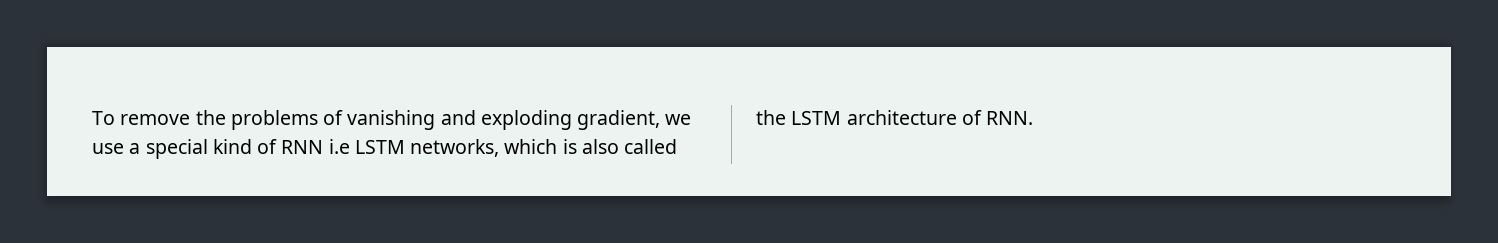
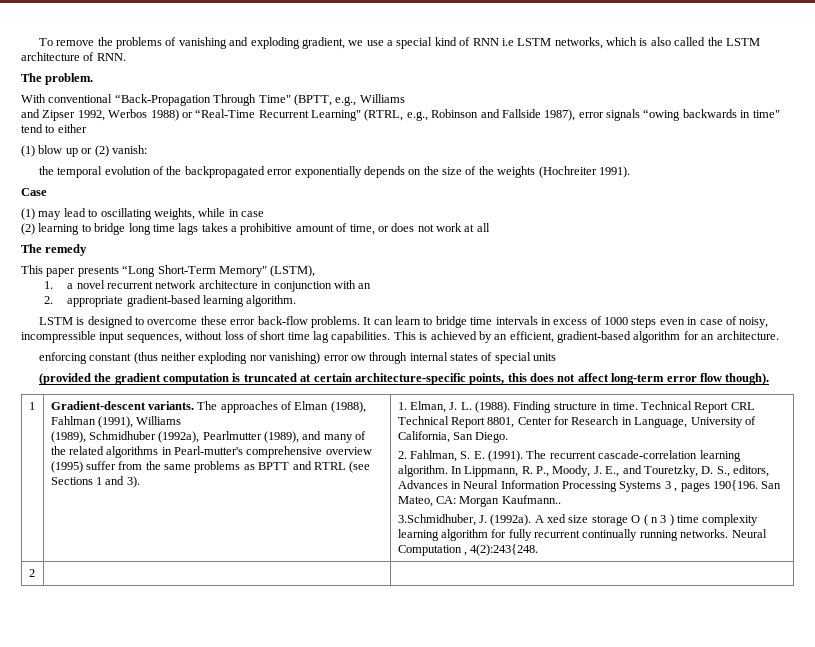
(1034, 118) none -> [21,73,94,85] [21,94,405,106] [21,109,780,121] [21,124,87,133] [21,145,147,157] [38,166,630,178] [21,188,47,196] [21,208,264,220] [21,223,490,235] [21,244,88,256] [21,265,316,277] [44,280,372,292] [44,295,297,307] [38,316,769,328] [21,331,779,343] [38,352,557,364] [38,373,770,385] [28,402,35,410] [50,401,366,413] [50,416,182,428] [50,431,367,443] [50,446,372,458] [50,461,371,473] [50,476,140,488] [397,401,755,413] [397,416,756,428] [397,431,509,443] [397,450,741,462] [397,465,770,477] [397,480,782,492] [397,495,561,507] [397,514,759,526] [397,529,767,541] [397,544,539,556] [28,569,35,577] // The problem. // With conventional “Back-Propagation Through Time" (BPTT, e.g., Williams // and Zipser 1992, Werbos 1988) or “Real-Time Recurrent Learning" (RTRL, e.g., Robinson and Fallside 1987), error signals “owing backwards in time" tend to either // (1) blow up or (2) vanish: // the temporal evolution of the backpropagated error exponentially depends on the size of the weights (Hochreiter 1991). // Case // (1) may lead to oscillating weights, while in case // (2) learning to bridge long time lags takes a prohibitive amount of time, or does not work at all // The remedy // This paper presents “Long Short-Term Memory" (LSTM), // 1. a novel recurrent network architecture in conjunction with an // 2. appropriate gradient-based learning algorithm. // LSTM is designed to overcome these error back-flow problems. It can learn to bridge time intervals in excess of 1000 steps even in case of noisy, incompressible input sequences, without loss of short time lag capabilities. This is achieved by an efficient, gradient-based algorithm for an architecture. // enforcing constant (thus neither exploding nor vanishing) error ow through internal states of special units // (provided the gradient computation is truncated at certain architecture-specific points, this does not affect long-term error flow though). // 1 | Gradient-descent variants. The approaches of Elman (1988), Fahlman (1991), Williams // (1989), Schmidhuber (1992a), Pearlmutter (1989), and many of the related algorithms in Pearl-mutter's comprehensive overview (1995) suffer from the same problems as BPTT and RTRL (see Sections 1 and 3). | 1. Elman, J. L. (1988). Finding structure in time. Technical Report CRL Technical Report 8801, Center for Research in Language, University of California, San Diego. // 2. Fahlman, S. E. (1991). The recurrent cascade-correlation learning algorithm. In Lippmann, R. P., Moody, J. E., and Touretzky, D. S., editors, Advances in Neural Information Processing Systems 3 , pages 190{196. San Mateo, CA: Morgan Kaufmann.. // 3.Schmidhuber, J. (1992a). A xed size storage O ( n 3 ) time complexity learning algorithm for fully recurrent continually running networks. Neural Computation , 4(2):243{248. // 2 | |

